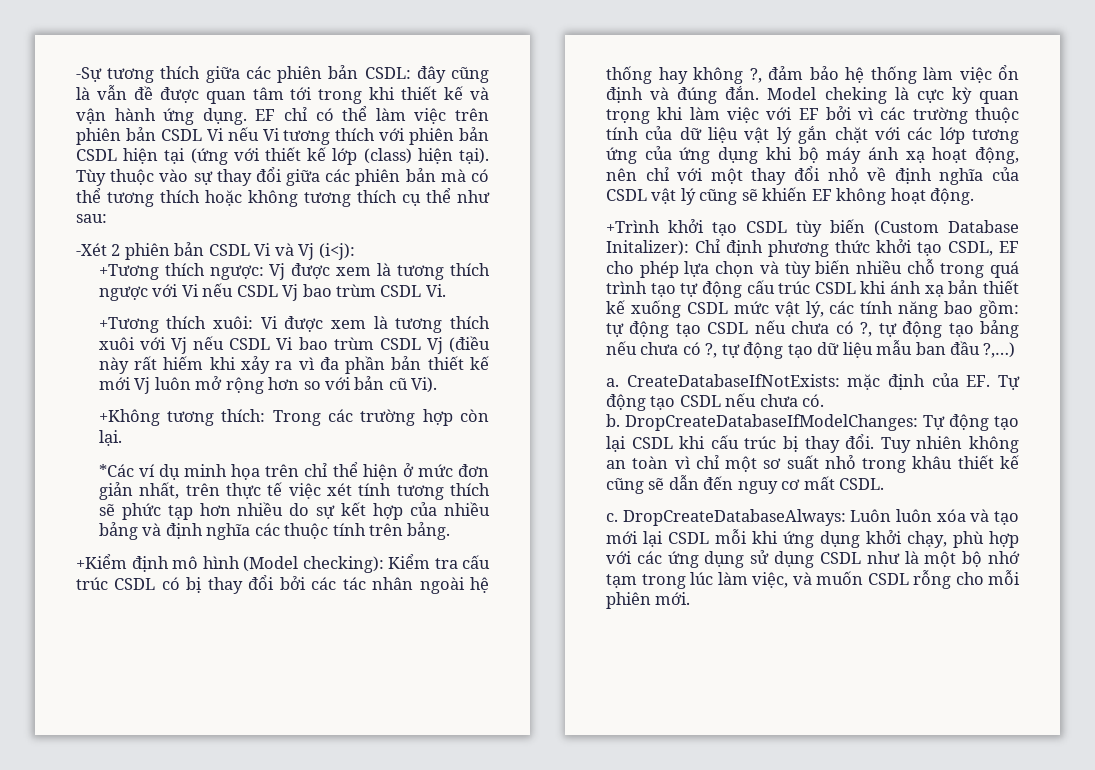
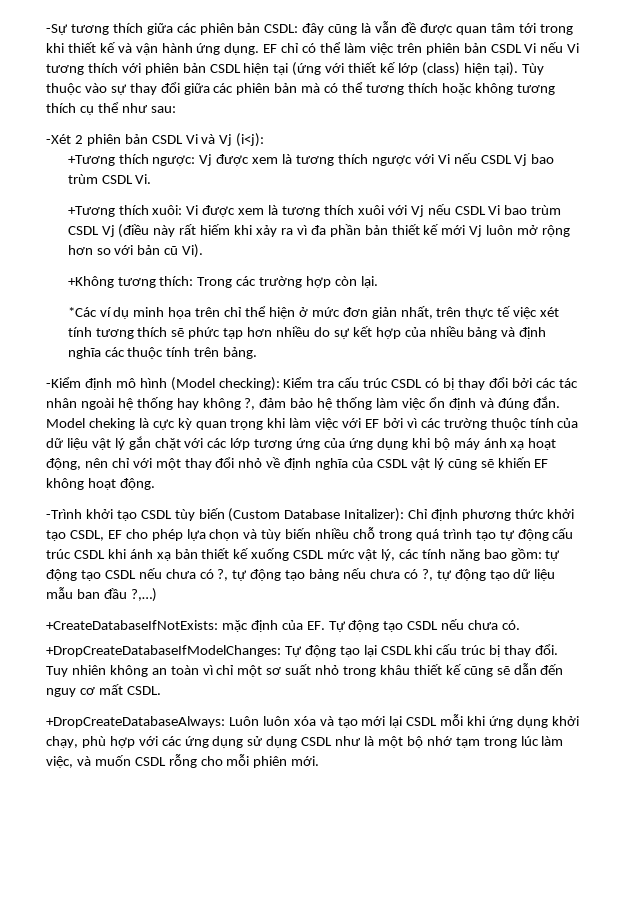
[76,554,127,569] +Kiểm -> [46,377,81,388] -Kiểm
[606,220,660,233] +Trình -> [46,509,82,519] -Trình
[606,374,840,387] a. CreateDatabaseIfNotExists: -> [46,620,218,630] +CreateDatabaseIfNotExists:
[606,414,918,431] b. DropCreateDatabaseIfModelChanges: -> [46,645,281,657] +DropCreateDatabaseIfModelChanges:
[606,509,846,526] c. DropCreateDatabaseAlways: -> [46,716,225,728] +DropCreateDatabaseAlways:

